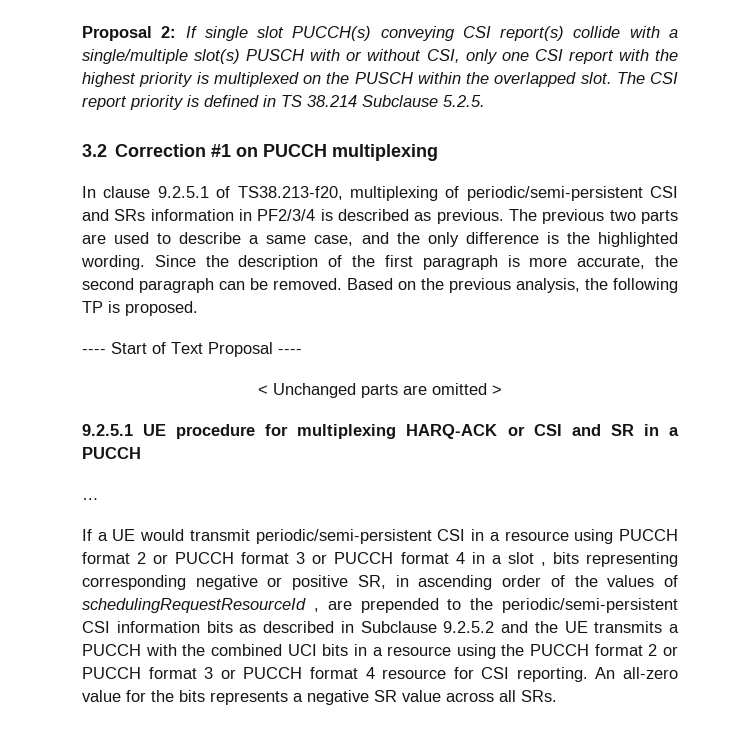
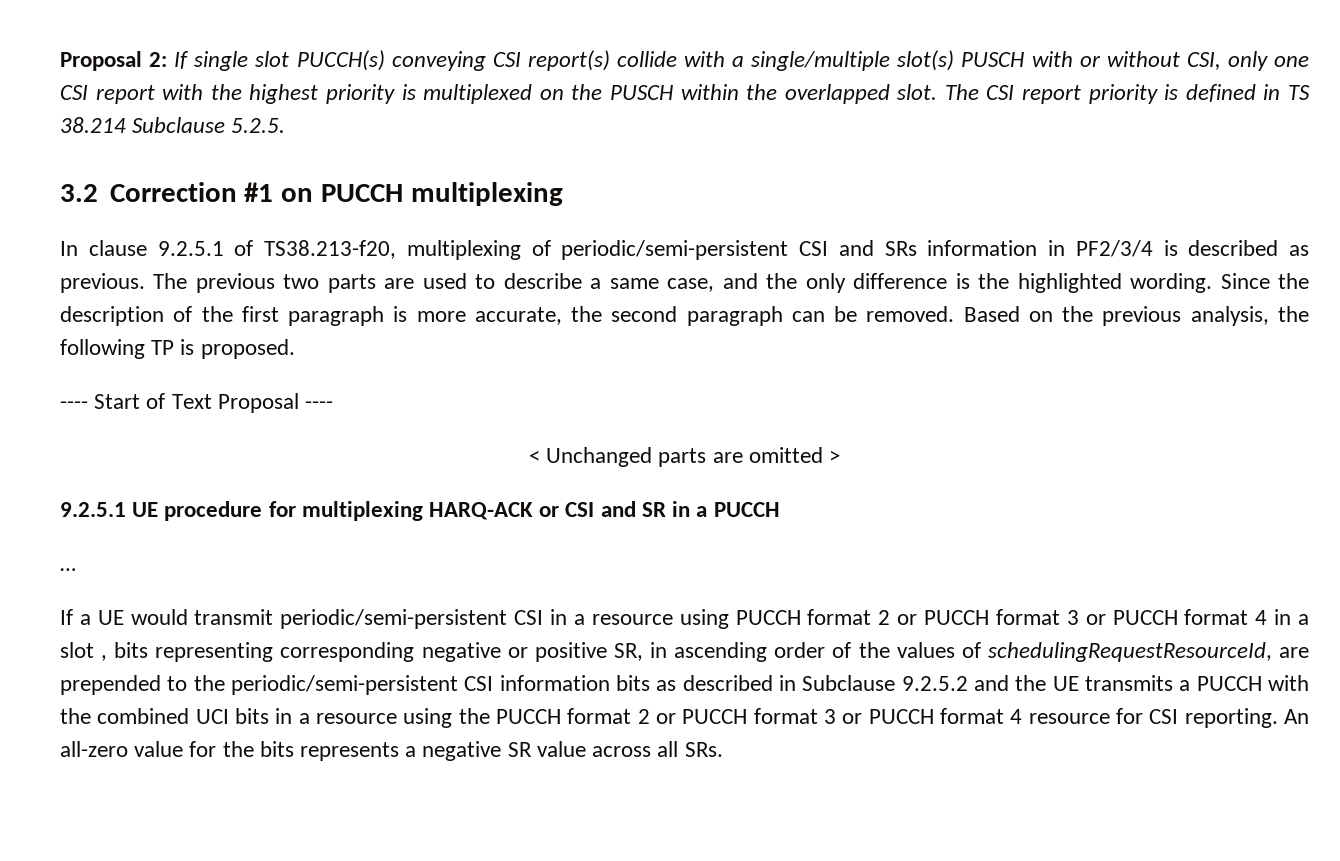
[82,598,319,613] schedulingRequestResourceId , -> [987,642,1272,662] schedulingRequestResourceId,

